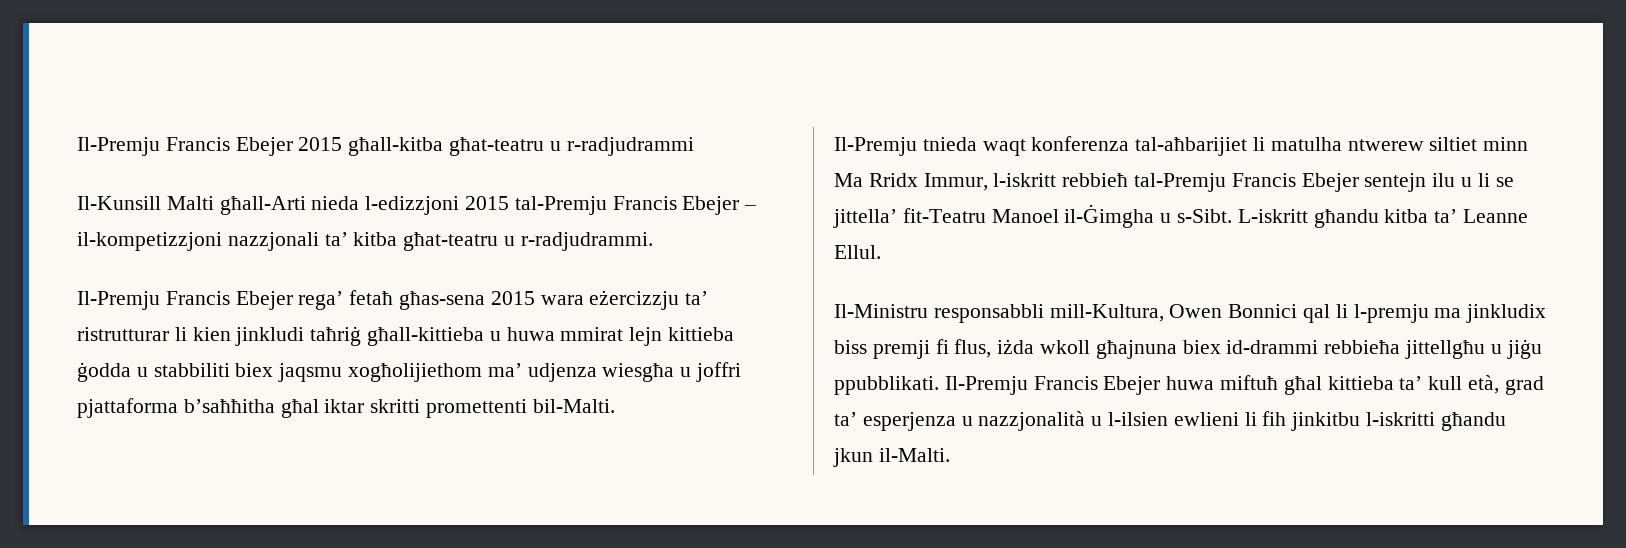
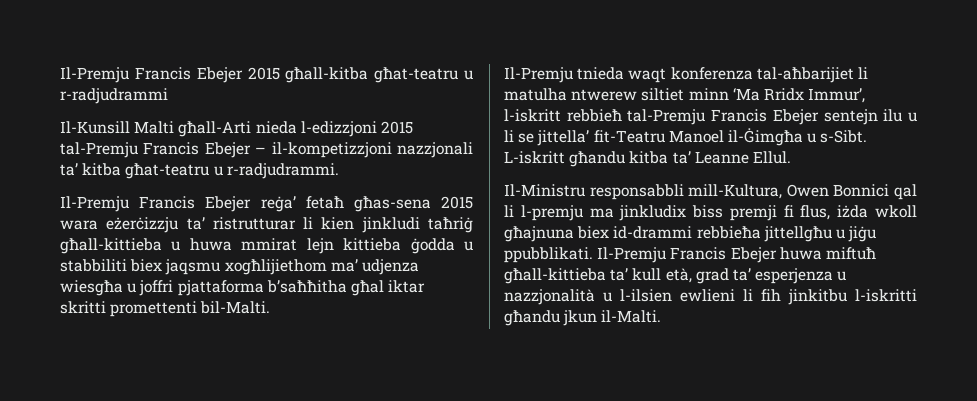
[298,291,344,310] rega’ -> [260,196,296,212] reġa’
[589,290,680,310] eżercizzju -> [106,217,179,233] eżerċizzju
[348,363,483,382] xogħolijiethom -> [224,259,327,275] xogħlijiethom
[834,173,988,191] Ma Rridx Immur, -> [732,88,866,103] ‘Ma Rridx Immur’,
[1064,204,1155,228] il-Ġimgha -> [727,128,803,146] il-Ġimgħa
[1283,376,1394,395] għal kittieba -> [504,268,606,284] għall-kittieba

